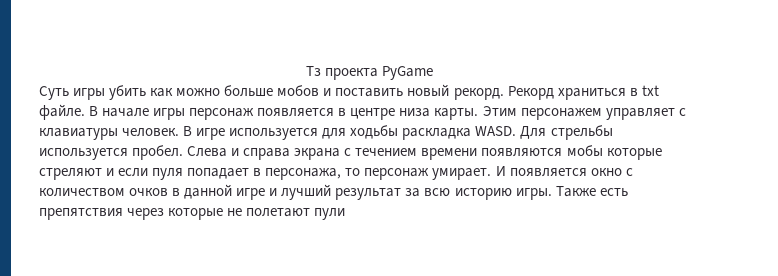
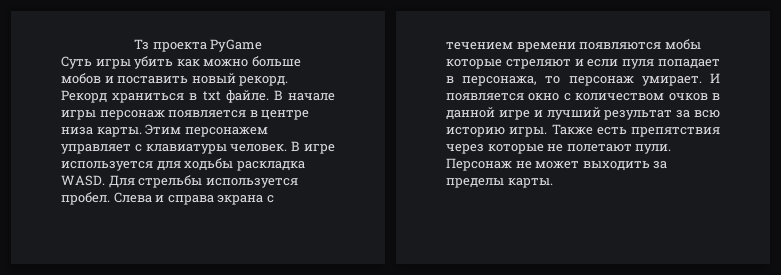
[314,208,346,220] пули -> [635,144,672,154] [446,158,668,171] [446,178,553,188] пули. Персонаж не может выходить за пределы карты.

